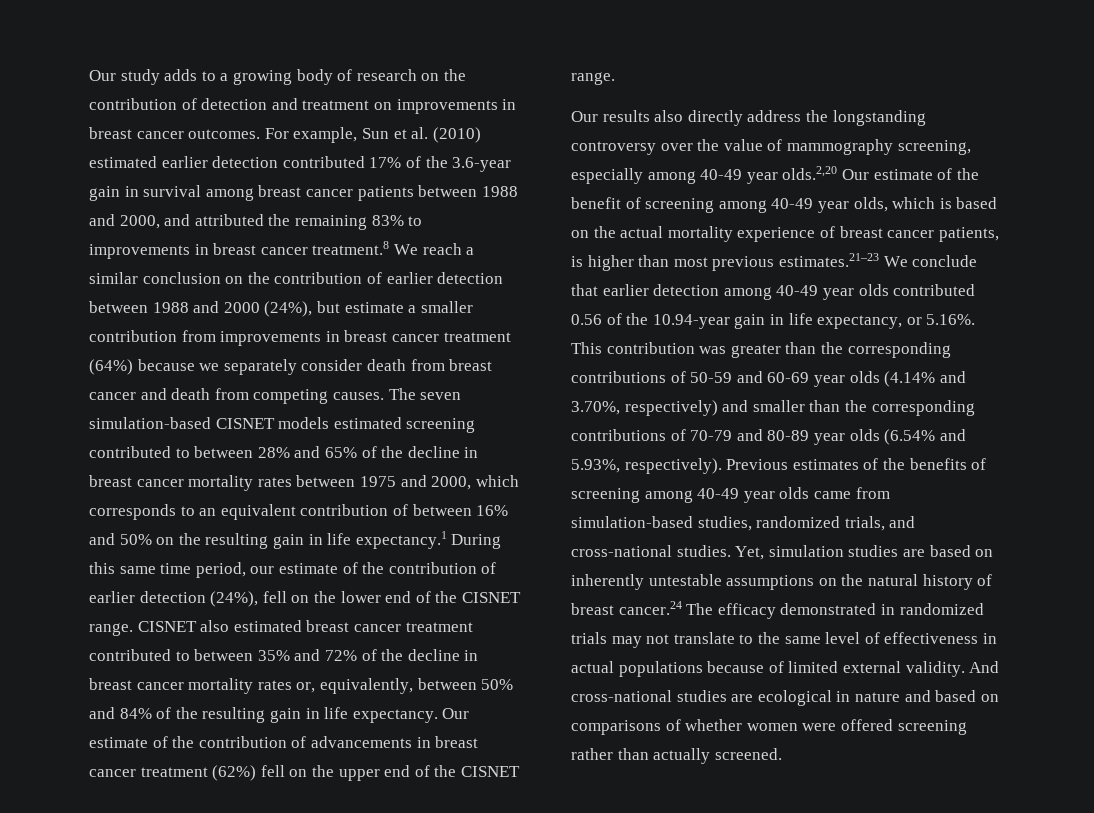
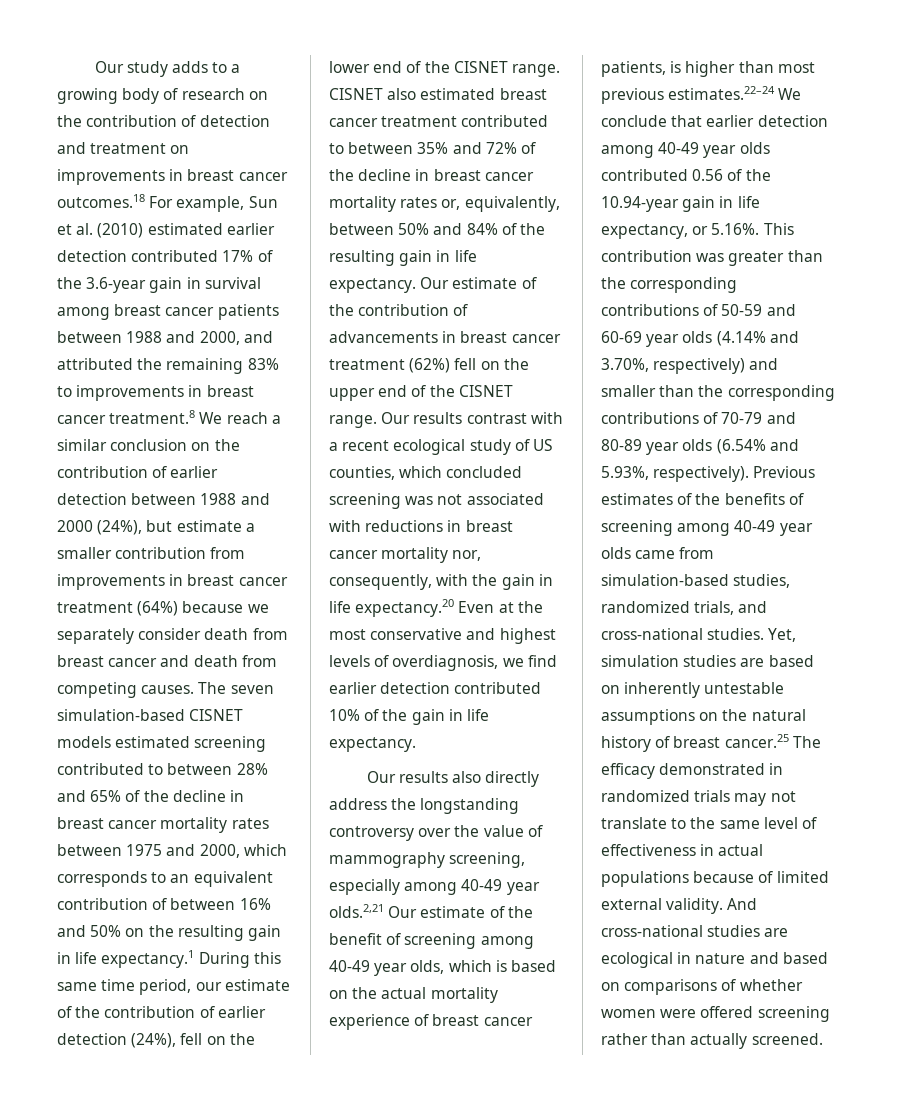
[188,129,261,139] outcomes. -> [57,194,145,208] outcomes.18
(615, 78) none -> [381,412,563,424] [329,439,553,455] [329,466,523,480] [329,493,544,509] [329,520,513,532] [329,547,482,563] [329,574,553,590] [329,599,543,617] [329,628,556,644] [329,655,557,671] [329,682,542,694] [329,709,489,725] [329,737,416,752] Our results contrast with a recent ecological study of US counties, which concluded screening was not associated with reductions in breast cancer mortality nor, consequently, with the gain in life expectancy.20 Even at the most conservative and highest levels of overdiagnosis, we find earlier detection contributed 10% of the gain in life expectancy.
[782,166,838,180] olds.2,20 -> [329,904,384,918] olds.2,21
[778,253,879,267] estimates.21–23 -> [668,86,776,100] estimates.22–24
[618,601,682,615] cancer.24 -> [724,734,789,748] cancer.25

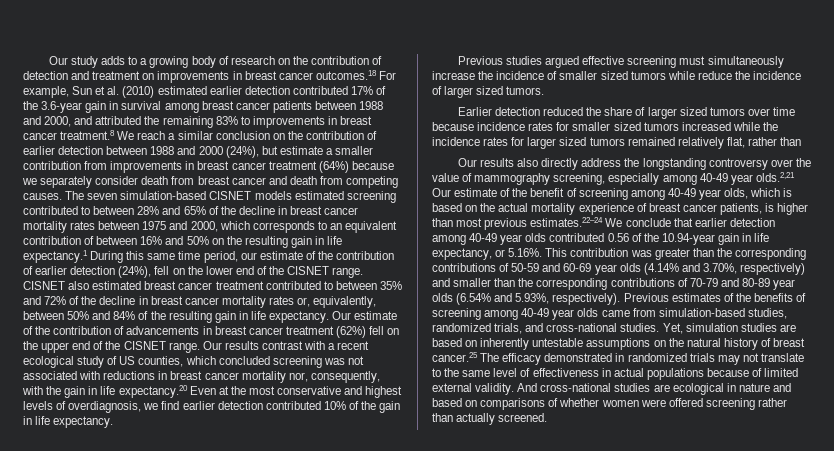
(416, 744) none -> [457,56,784,68] [432,71,802,80] [432,86,545,98] [457,107,795,119] [432,122,778,131] [432,137,802,149] // Previous studies argued effective screening must simultaneously increase the incidence of smaller sized tumors while reduce the incidence of larger sized tumors. // Earlier detection reduced the share of larger sized tumors over time because incidence rates for smaller sized tumors increased while the incidence rates for larger sized tumors remained relatively flat, rather than

